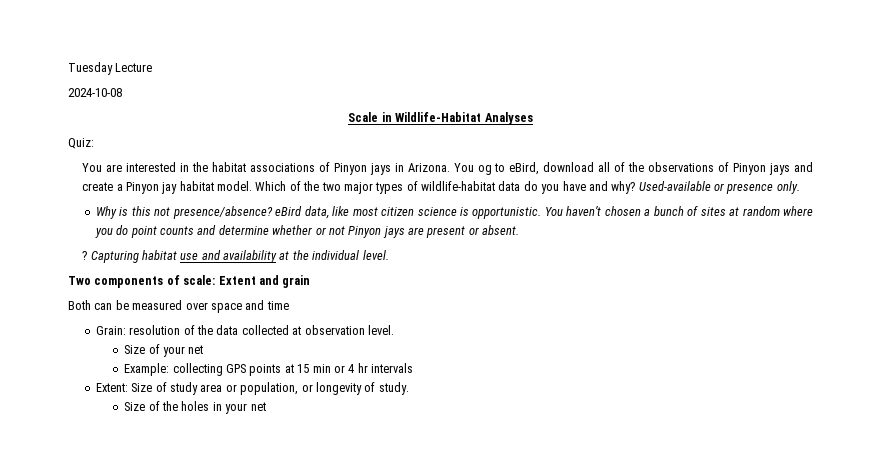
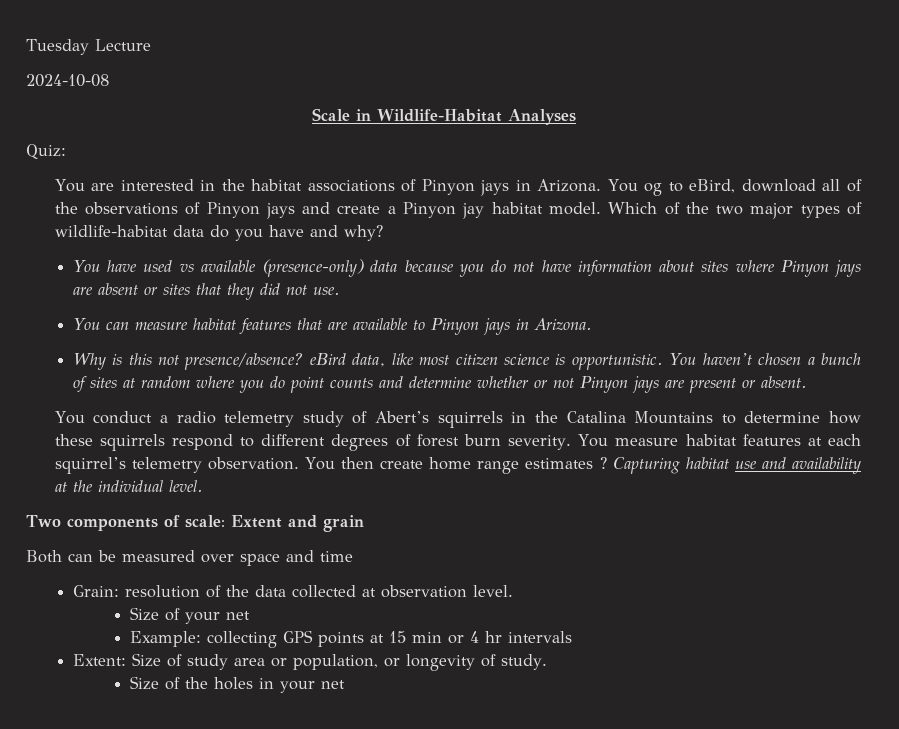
[638,181,800,194] Used-available or presence only. -> [72,259,862,277] [72,283,340,300] [72,318,592,335] // You have used vs available (presence-only) data because you do not have information about sites where Pinyon jays are absent or sites that they did not use. // You can measure habitat features that are available to Pinyon jays in Arizona.
(520, 230) none -> [54,411,862,428] [54,434,862,451] [54,457,594,474] You conduct a radio telemetry study of Abert’s squirrels in the Catalina Mountains to determine how these squirrels respond to different degrees of forest burn severity. You measure habitat features at each squirrel’s telemetry observation. You then create home range estimates

